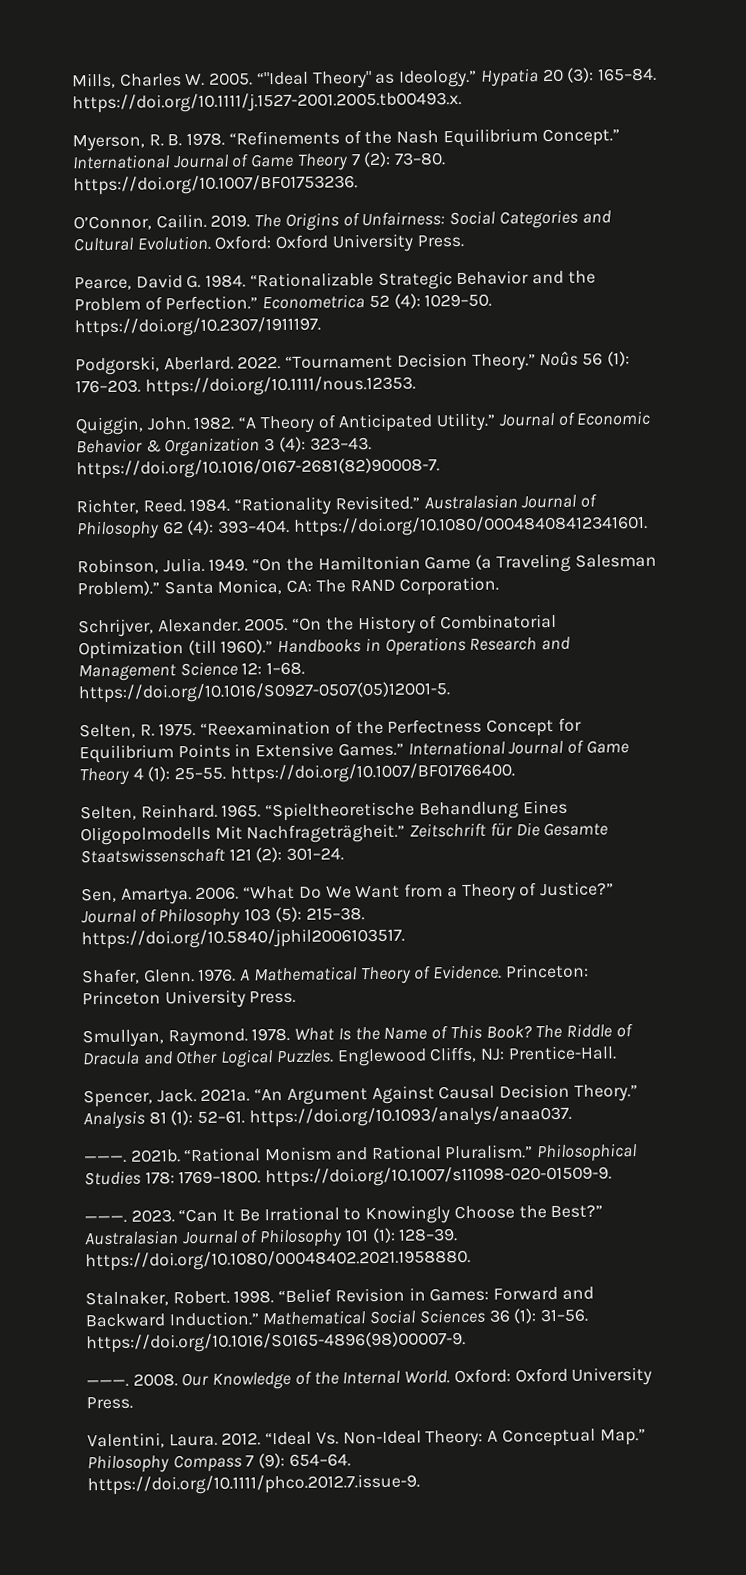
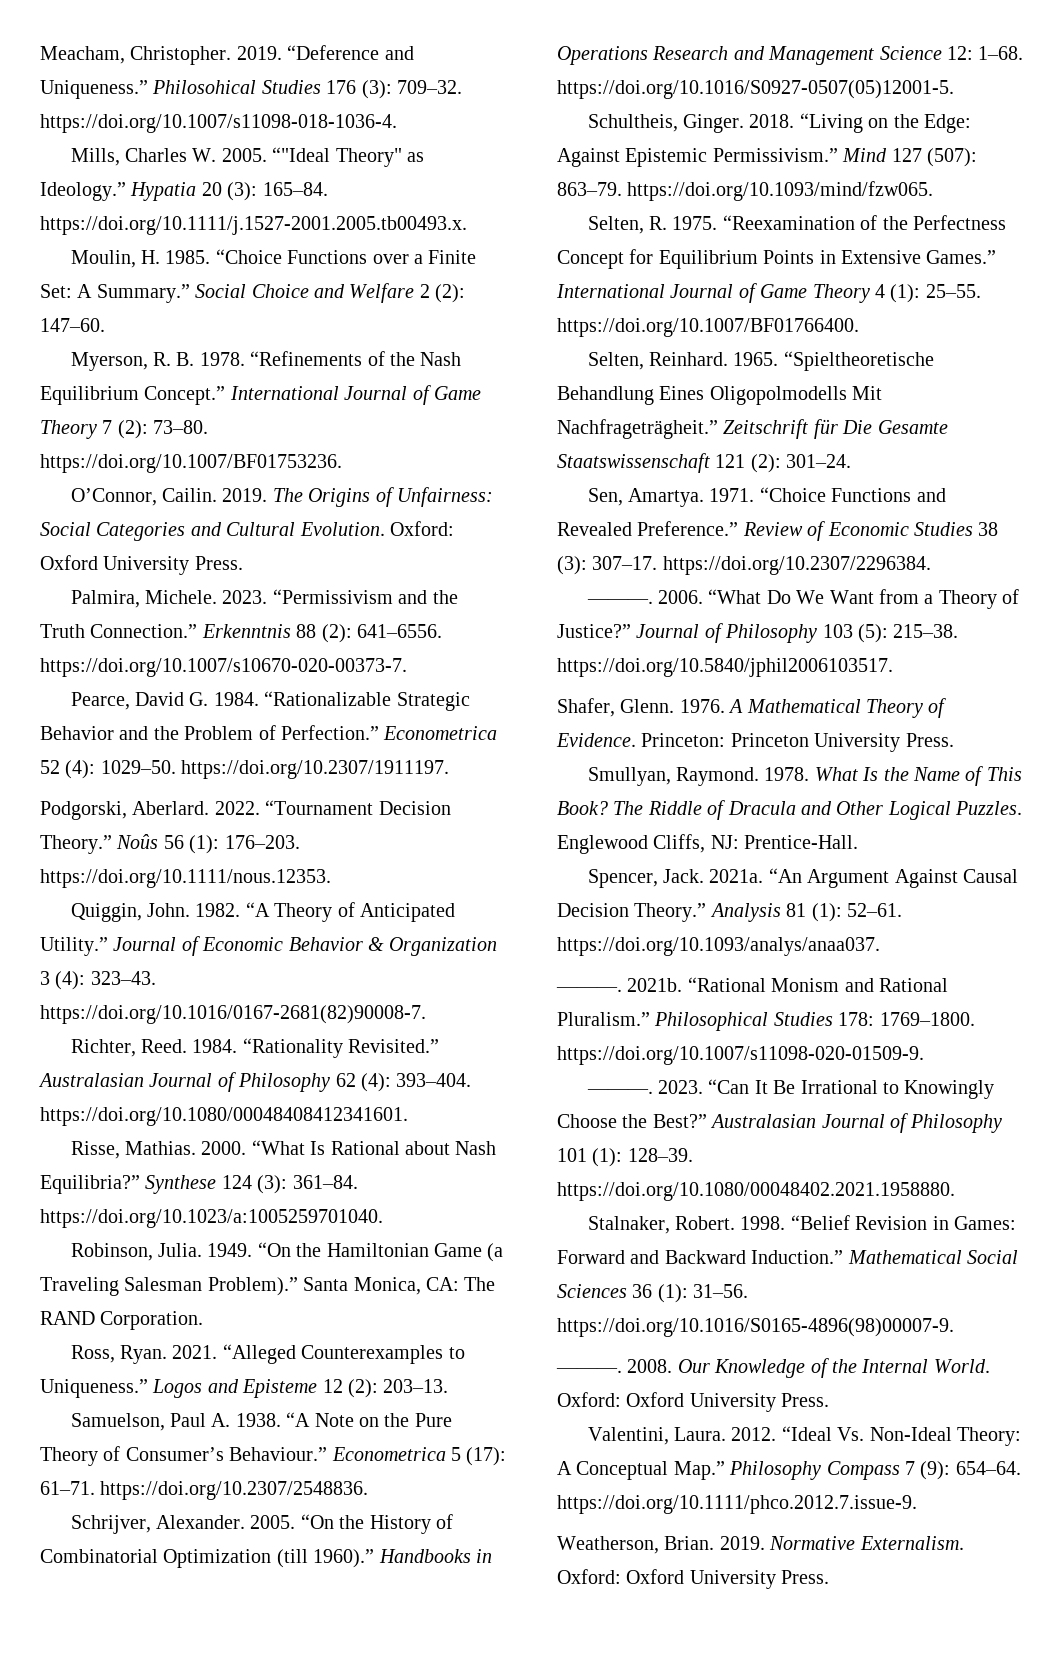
(72, 80) none -> [40,45,414,65] [40,80,462,99] [40,114,397,133] Meacham, Christopher. 2019. “Deference and Uniqueness.” Philosohical Studies 176 (3): 709–32. https://doi.org/10.1007/s11098-018-1036-4. //
(462, 102) none -> [70,249,477,268] [40,283,466,303] [40,318,105,332] // Moulin, H. 1985. “Choice Functions over a Finite Set: A Summary.” Social Choice and Welfare 2 (2): 147–60.
(464, 241) none -> [70,589,458,608] [40,624,442,643] [40,658,407,677] // Palmira, Michele. 2023. “Permissivism and the Truth Connection.” Erkenntnis 88 (2): 641–6556. https://doi.org/10.1007/s10670-020-00373-7.
(648, 525) none -> [70,1140,497,1159] [40,1175,358,1194] [40,1209,383,1228] // Risse, Mathias. 2000. “What Is Rational about Nash Equilibria?” Synthese 124 (3): 361–84. https://doi.org/10.1023/a:1005259701040.
(500, 586) none -> [70,1344,465,1364] [40,1379,449,1398] [70,1412,452,1431] [40,1446,507,1466] [40,1481,369,1500] // Ross, Ryan. 2021. “Alleged Counterexamples to Uniqueness.” Logos and Episteme 12 (2): 203–13. // Samuelson, Paul A. 1938. “A Note on the Pure Theory of Consumer’s Behaviour.” Econometrica 5 (17): 61–71. https://doi.org/10.2307/2548836.
(451, 692) none -> [587,113,971,133] [557,148,977,167] [557,181,934,201] // Schultheis, Ginger. 2018. “Living on the Edge: Against Epistemic Permissivism.” Mind 127 (507): 863–79. https://doi.org/10.1093/mind/fzw065.
(192, 896) none -> [709,487,946,502] [557,521,999,541] [557,556,931,575] [586,599,653,604] 1971. “Choice Functions and Revealed Preference.” Review of Economic Studies 38 (3): 307–17. https://doi.org/10.2307/2296384. // ———.
(420, 1484) none -> [557,1536,964,1554] [557,1569,830,1589] // Weatherson, Brian. 2019. Normative Externalism. Oxford: Oxford University Press.

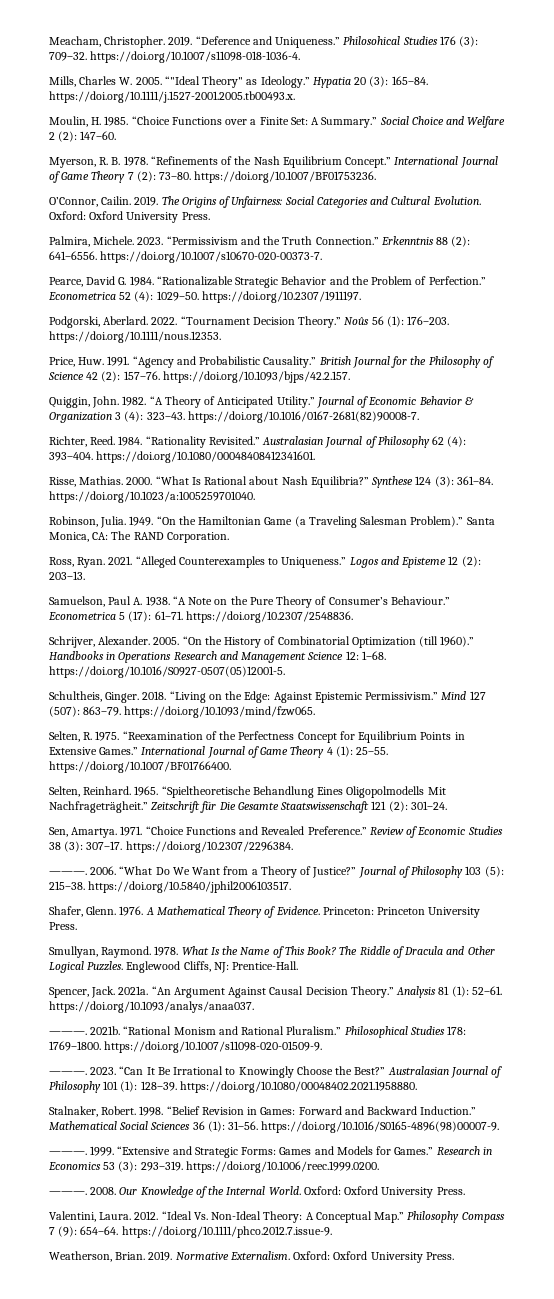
(331, 878) none -> [49,356,494,368] [48,371,350,383] // Price, Huw. 1991. “Agency and Probabilistic Causality.” British Journal for the Philosophy of Science 42 (2): 157–76. https://doi.org/10.1093/bjps/42.2.157.
(954, 1327) none -> [49,1146,492,1158] [48,1161,379,1173] // ———. 1999. “Extensive and Strategic Forms: Games and Models for Games.” Research in Economics 53 (3): 293–319. https://doi.org/10.1006/reec.1999.0200.

